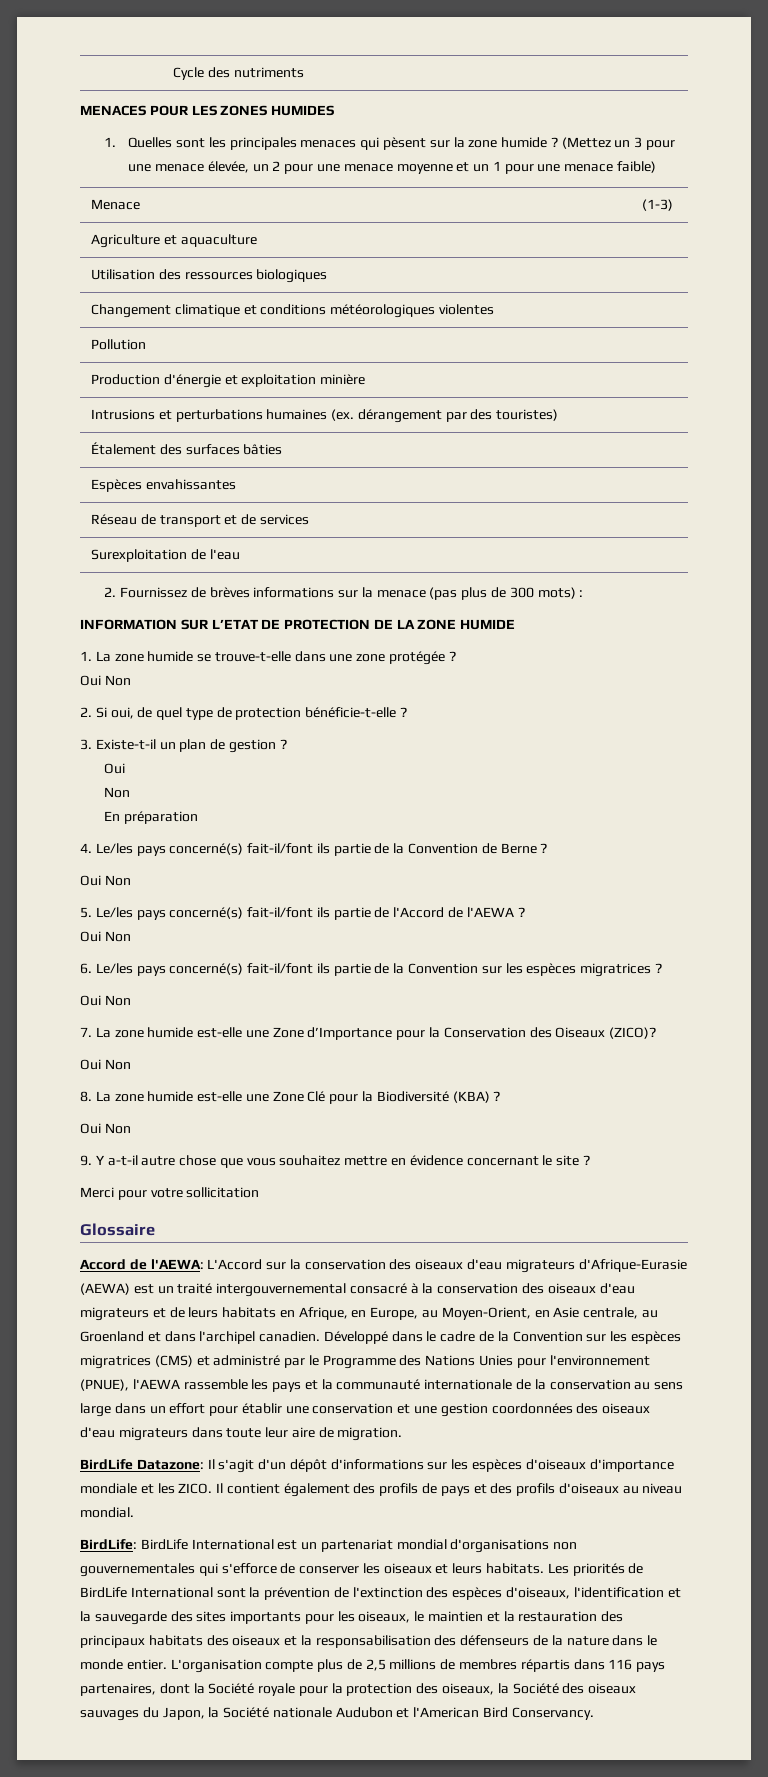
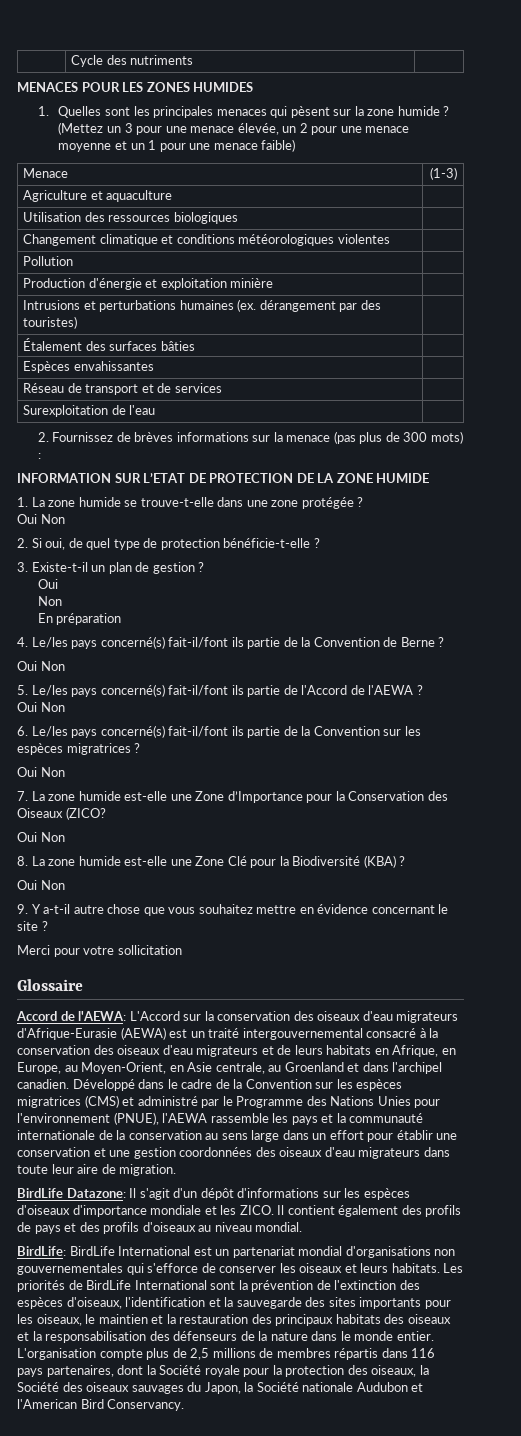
[609,1027,657,1039] (ZICO)? -> [65,807,106,820] (ZICO?

